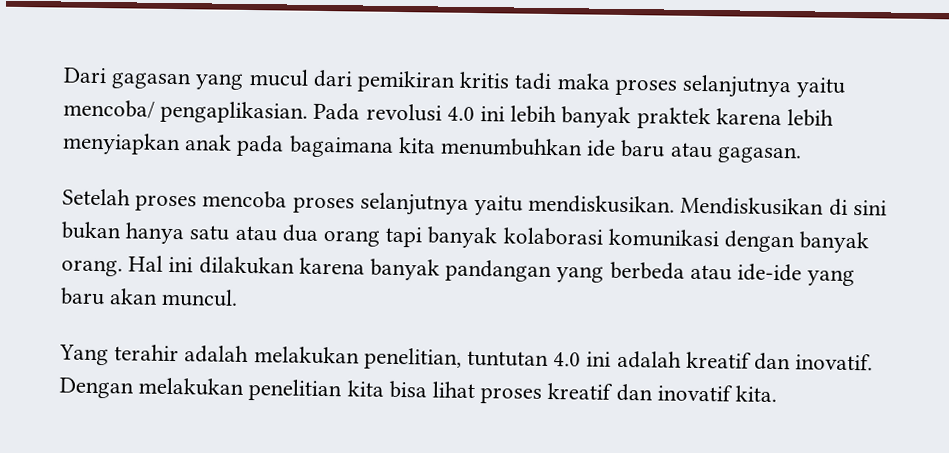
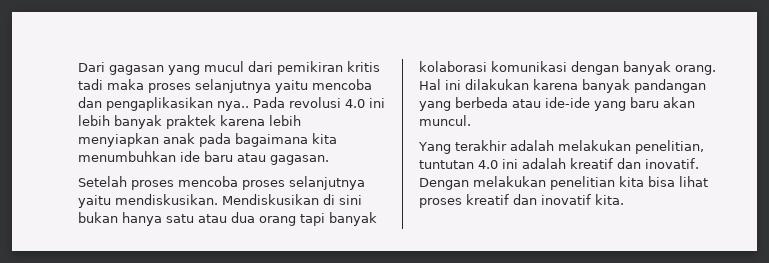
[63,99,309,124] mencoba/ pengaplikasian. -> [312,79,372,90] [78,97,249,111] mencoba dan pengaplikasikan nya..
[114,344,180,362] terahir -> [454,140,507,151] terakhir

